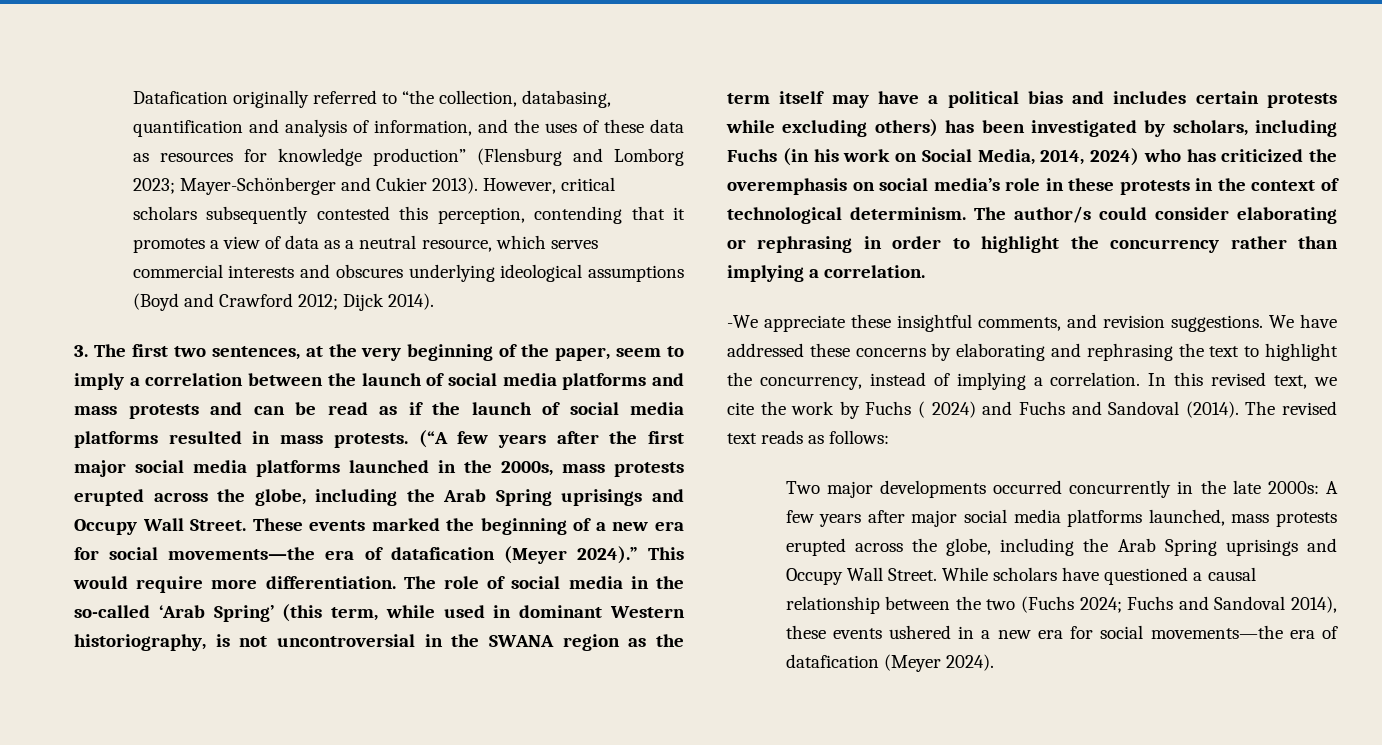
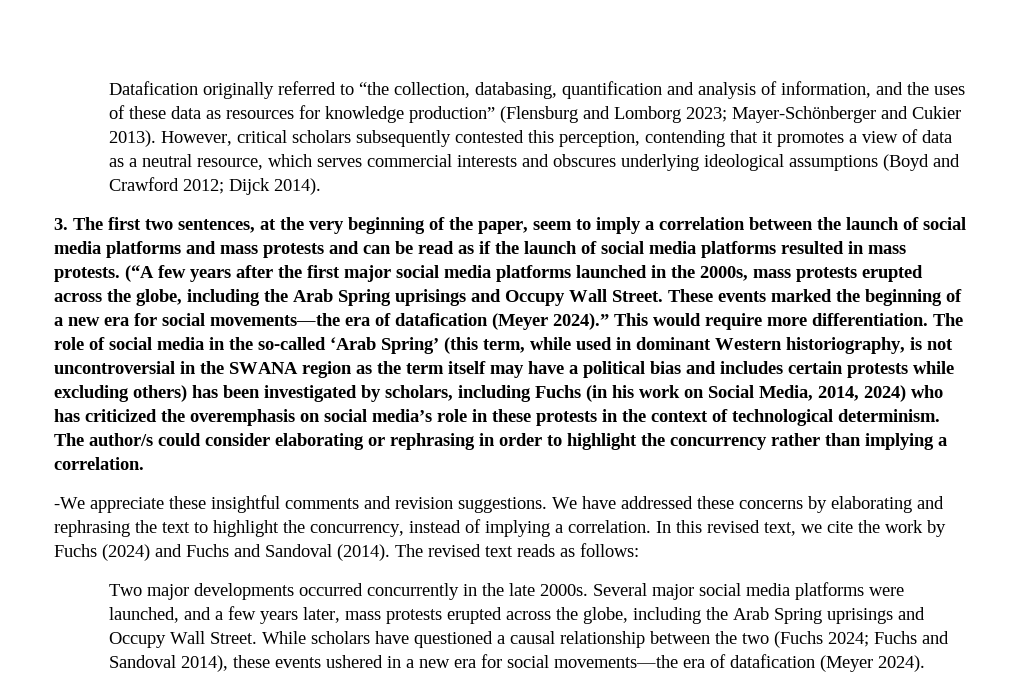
[978,317,1061,331] comments, -> [285,498,359,509] comments
[918,401,976,418] ( 2024) -> [102,544,150,561] (2024)
[1267,481,1338,494] [785,509,1225,527] 2000s: A few years after major social media platforms launched, -> [539,582,904,600] [108,606,340,624] 2000s. Several major social media platforms were launched, and a few years later,

